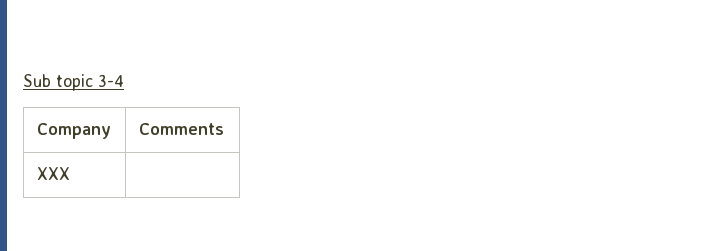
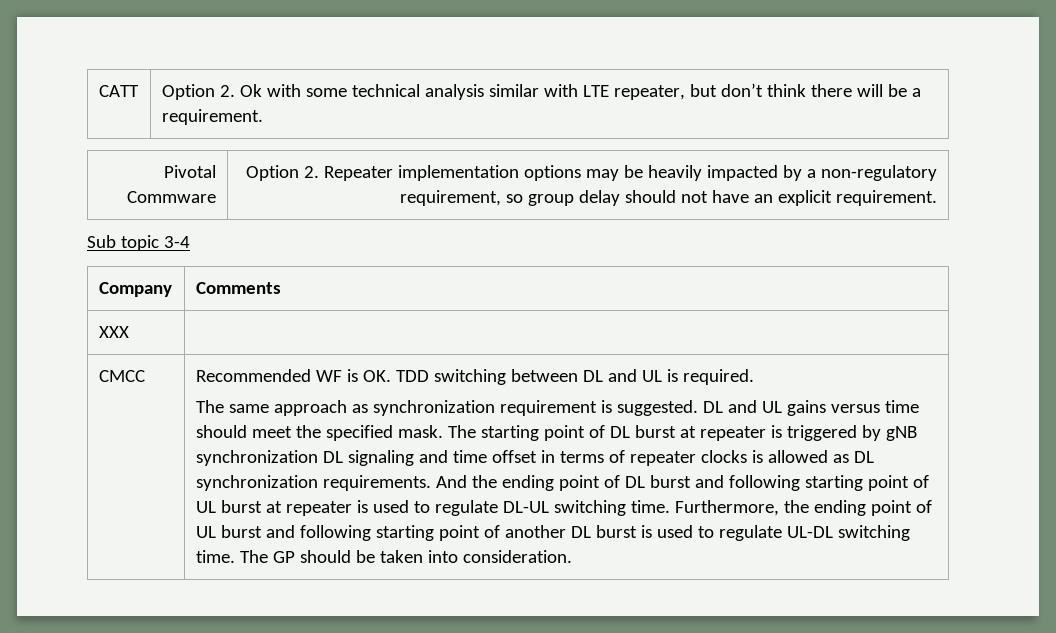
(23, 80) none -> [98,85,139,97] [161,83,921,100] [161,109,263,125] [164,165,217,178] [127,191,217,203] [246,165,938,181] [400,190,938,206] CATT | Option 2. Ok with some technical analysis similar with LTE repeater, but don’t think there will be a requirement. // Pivotal Commware | Option 2. Repeater implementation options may be heavily impacted by a non-regulatory requirement, so group delay should not have an explicit requirement. //
(70, 173) none -> [98,370,145,382] [195,369,754,385] [195,400,919,416] [195,425,917,441] [195,450,874,466] [195,475,929,491] [195,500,932,516] [195,525,910,541] [195,550,572,563] // CMCC | Recommended WF is OK. TDD switching between DL and UL is required. // The same approach as synchronization requirement is suggested. DL and UL gains versus time should meet the specified mask. The starting point of DL burst at repeater is triggered by gNB synchronization DL signaling and time offset in terms of repeater clocks is allowed as DL synchronization requirements. And the ending point of DL burst and following starting point of UL burst at repeater is used to regulate DL-UL switching time. Furthermore, the ending point of UL burst and following starting point of another DL burst is used to regulate UL-DL switching time. The GP should be taken into consideration.

